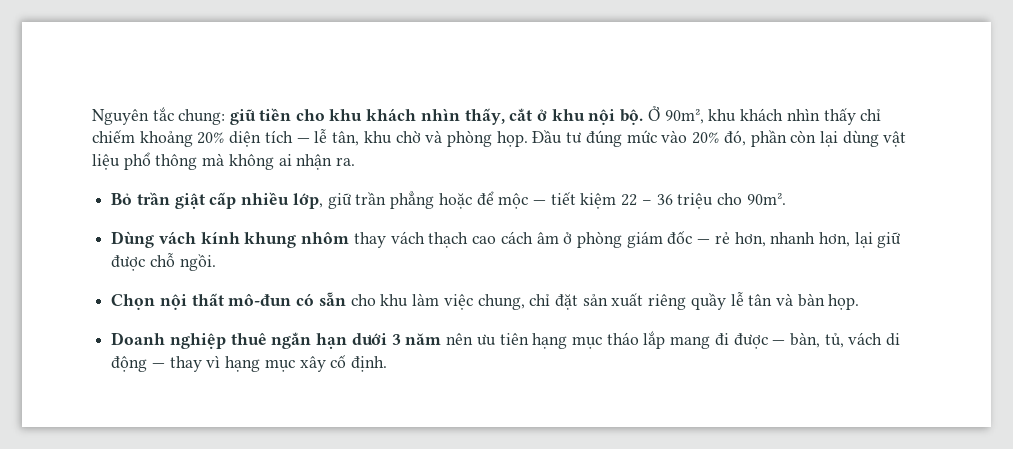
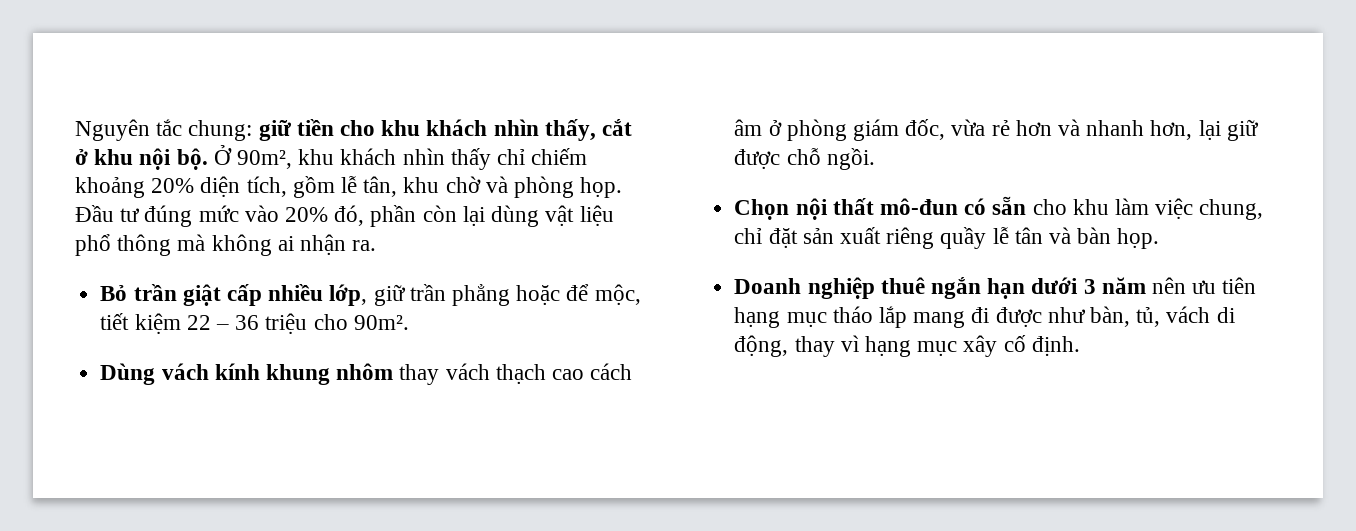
[264,130,310,143] tích — -> [246,176,335,198] tích, gồm
[498,193,546,209] mộc — -> [594,284,641,305] mộc,
[667,231,766,247] đốc — rẻ hơn, -> [905,119,1080,140] đốc, vừa rẻ hơn và
[772,340,786,345] — -> [1047,307,1086,323] như
[111,356,165,372] động — -> [734,335,789,357] động,

